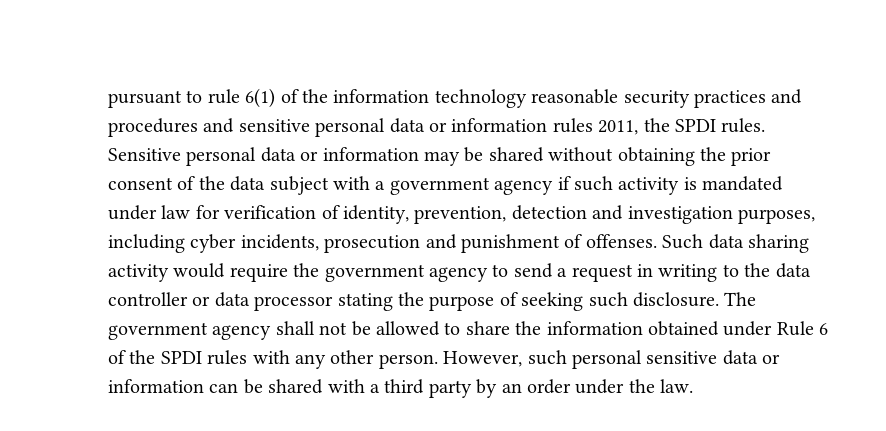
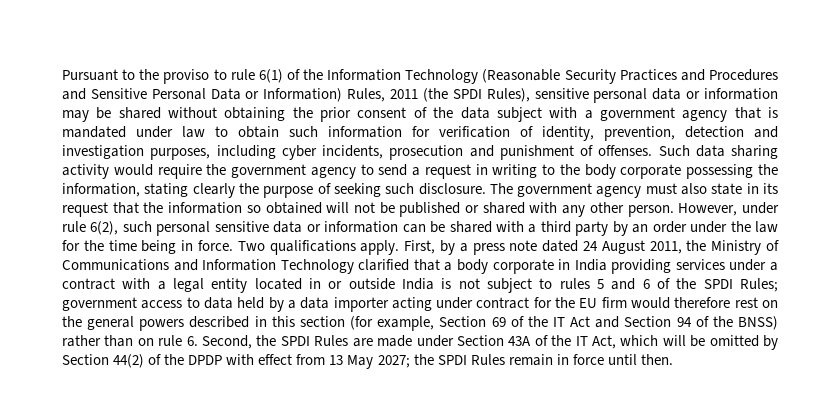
[108,90,182,108] pursuant -> [62,69,210,84] Pursuant to the proviso
[333,89,803,108] [108,118,235,137] information technology reasonable security practices and procedures and -> [327,69,778,84] [62,88,530,102] Information Technology (Reasonable Security Practices and Procedures and Sensitive Personal Data or Information) Rules, 2011 (the SPDI Rules),
[552,118,766,135] [108,147,419,166] rules 2011, the SPDI rules. Sensitive personal data or information -> (779, 94) none
[557,176,680,195] if such activity -> [734,107,761,119] that
(191, 212) none -> [215,126,402,138] to obtain such information
[775,263,811,278] [108,292,393,311] data controller or data processor stating -> [584,164,778,179] [62,183,235,198] body corporate possessing the information, stating clearly
[275,321,829,336] [108,350,248,365] shall not be allowed to share the information obtained under Rule 6 of the SPDI rules -> [645,183,778,195] [62,202,525,217] must also state in its request that the information so obtained will not be published or shared
(523, 359) none -> [742,202,779,214] [62,221,119,235] under rule 6(2),
[660,379,694,393] law. -> [755,221,779,233] [62,240,779,255] [62,259,778,274] [62,278,779,293] [62,297,778,312] [62,316,778,331] [62,335,778,350] [62,354,673,369] law for the time being in force. Two qualifications apply. First, by a press note dated 24 August 2011, the Ministry of Communications and Information Technology clarified that a body corporate in India providing services under a contract with a legal entity located in or outside India is not subject to rules 5 and 6 of the SPDI Rules; government access to data held by a data importer acting under contract for the EU firm would therefore rest on the general powers described in this section (for example, Section 69 of the IT Act and Section 94 of the BNSS) rather than on rule 6. Second, the SPDI Rules are made under Section 43A of the IT Act, which will be omitted by Section 44(2) of the DPDP with effect from 13 May 2027; the SPDI Rules remain in force until then.

